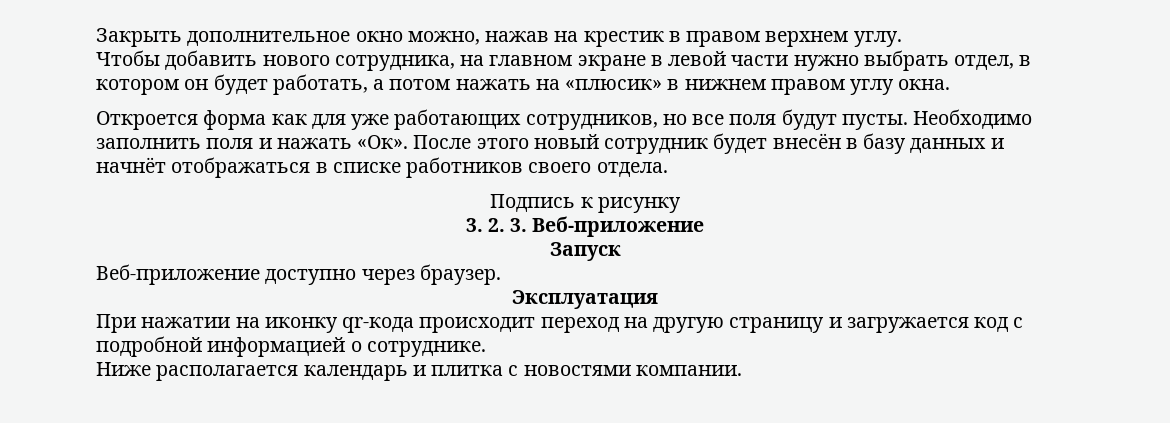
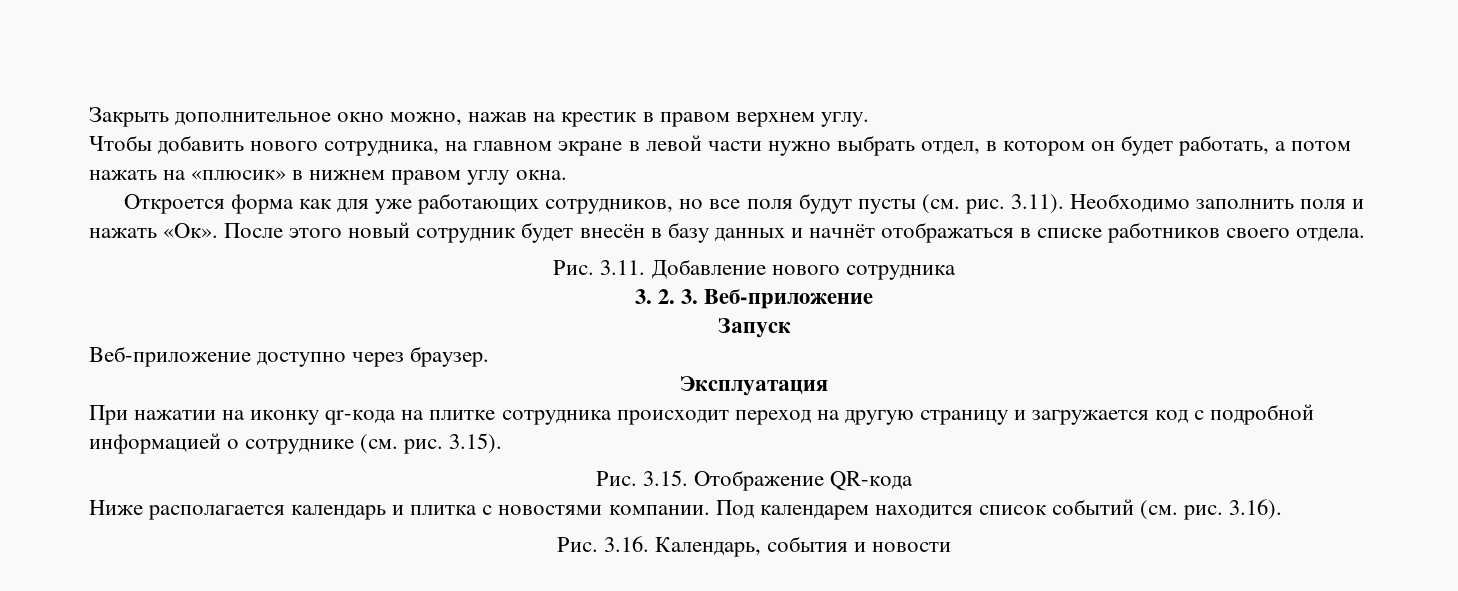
[841,114,908,130] пусты. -> [857,194,1064,214] пусты (см. рис. 3.11).
[490,194,681,213] Подпись к рисунку -> [553,259,956,280] Рис. 3.11. Добавление нового сотрудника
(415, 325) none -> [401,410,612,425] на плитке сотрудника
[366,341,486,357] сотруднике. -> [245,433,503,454] [595,470,914,491] сотруднике (см. рис. 3.15). // Рис. 3.15. Отображение QR-кода
(742, 370) none -> [715,499,1283,520] [556,536,952,557] Под календарем находится список событий (см. рис. 3.16). // Рис. 3.16. Календарь, события и новости

